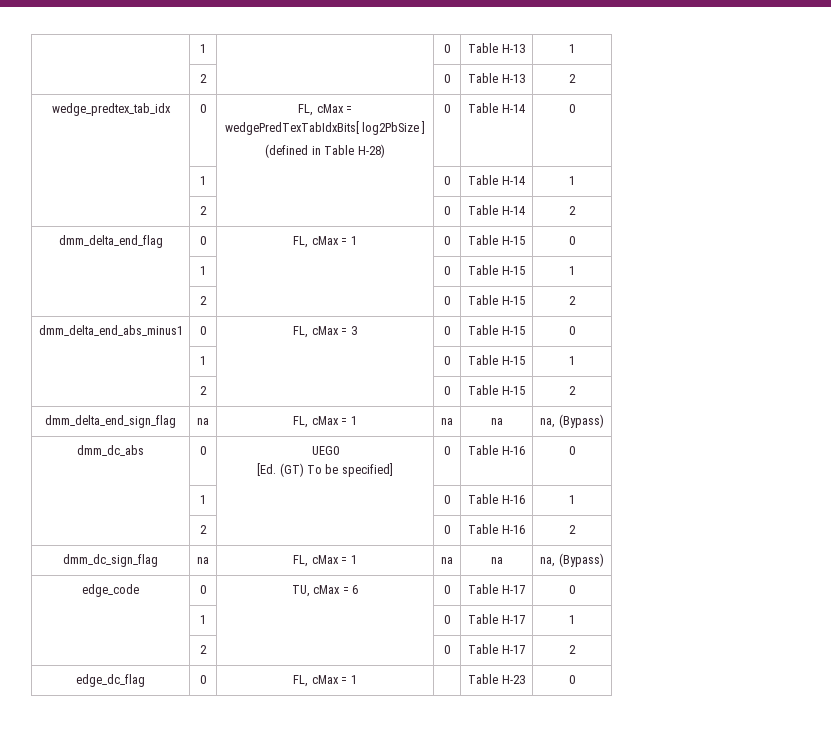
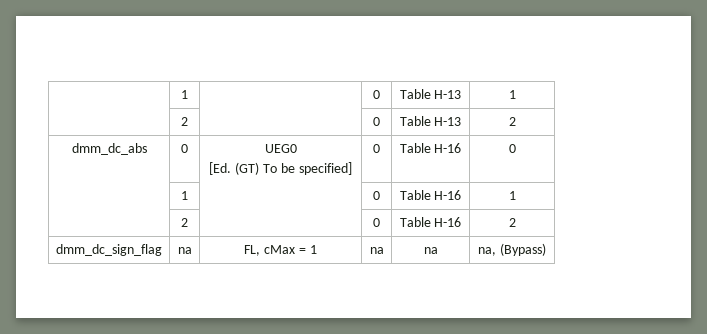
[51,103,171,116] [200,104,206,113] [298,104,352,116] [224,121,426,135] [265,144,385,158] [444,104,450,113] [468,103,525,113] [569,104,575,113] [200,176,206,185] [444,176,450,185] [468,175,525,185] [569,176,575,185] [200,206,207,215] [444,206,450,215] [468,205,525,215] [569,206,576,215] [58,235,163,248] [200,236,206,245] [293,236,357,248] [444,236,450,245] [468,235,525,245] [569,236,575,245] [200,266,206,275] [444,266,450,275] [468,265,525,275] [569,266,575,275] [200,296,207,305] [444,296,450,305] [468,295,525,305] [569,296,576,305] [38,325,183,336] [200,326,206,335] [293,326,357,338] [444,326,450,335] [468,325,525,335] [569,326,575,335] [200,356,206,365] [444,356,450,365] [468,355,525,365] [569,356,575,365] [200,386,207,395] [444,386,450,395] [468,385,525,395] [569,386,576,395] [45,415,176,428] [197,418,209,425] [293,416,357,428] [441,418,453,425] [490,418,503,425] [540,414,604,428] // wedge_predtex_tab_idx | 0 | FL, cMax = // wedgePredTexTabIdxBits[ log2PbSize ] // (defined in Table H-28) | 0 | Table H-14 | 0 // | 1 | | 0 | Table H-14 | 1 // | 2 | | 0 | Table H-14 | 2 // dmm_delta_end_flag | 0 | FL, cMax = 1 | 0 | Table H-15 | 0 // | 1 | | 0 | Table H-15 | 1 // | 2 | | 0 | Table H-15 | 2 // dmm_delta_end_abs_minus1 | 0 | FL, cMax = 3 | 0 | Table H-15 | 0 // | 1 | | 0 | Table H-15 | 1 // | 2 | | 0 | Table H-15 | 2 // dmm_delta_end_sign_flag | na | FL, cMax = 1 | na | na | na, (Bypass) -> (516, 121) none
[82,584,139,597] [200,585,206,594] [291,585,359,597] [444,585,450,594] [468,584,525,594] [569,585,575,594] [200,615,206,624] [444,615,450,624] [468,614,525,624] [569,615,575,624] [200,645,207,654] [444,645,450,654] [468,644,525,654] [569,645,576,654] [76,674,145,687] [200,675,206,684] [293,675,357,687] [468,674,525,684] [569,675,575,684] // edge_code | 0 | TU, cMax = 6 | 0 | Table H-17 | 0 // | 1 | | 0 | Table H-17 | 1 // | 2 | | 0 | Table H-17 | 2 // edge_dc_flag | 0 | FL, cMax = 1 | | Table H-23 | 0 -> (546, 249) none

